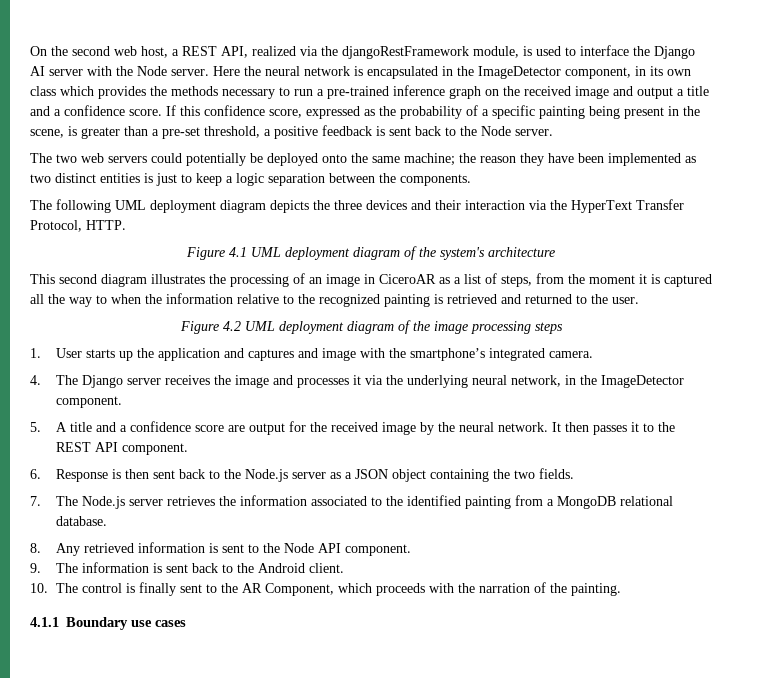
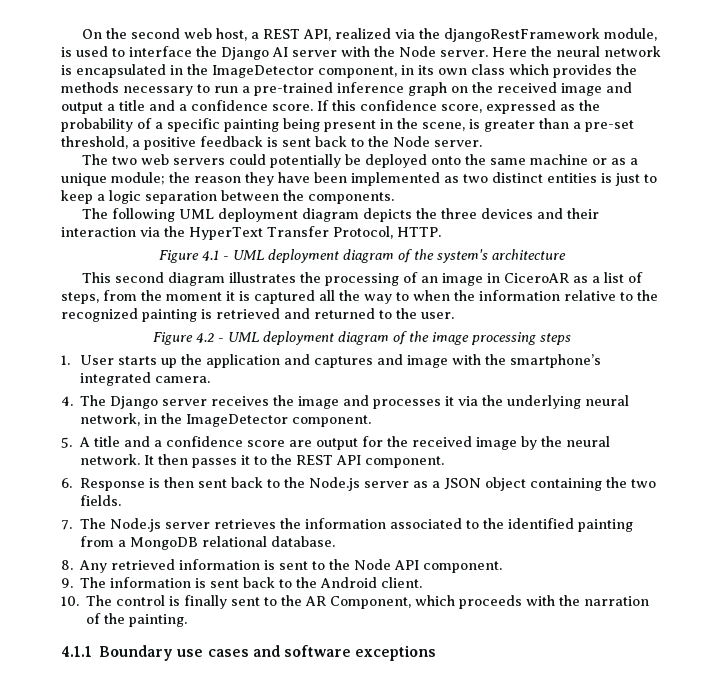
[404,153,455,166] machine; -> [530,154,639,165] [61,172,165,186] machine or as a unique module;
(247, 252) none -> [222,256,229,260] -
(241, 326) none -> [217,338,224,342] -
(186, 623) none -> [252,645,437,661] and software exceptions

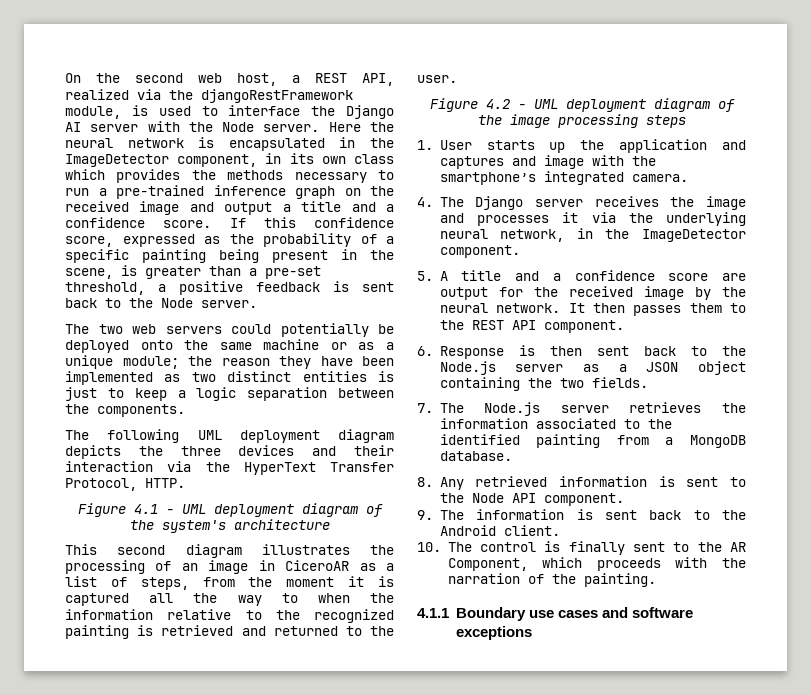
[240,455,250,465] it -> [689,303,722,313] them
[201,536,267,547] relational -> (746, 441) none

